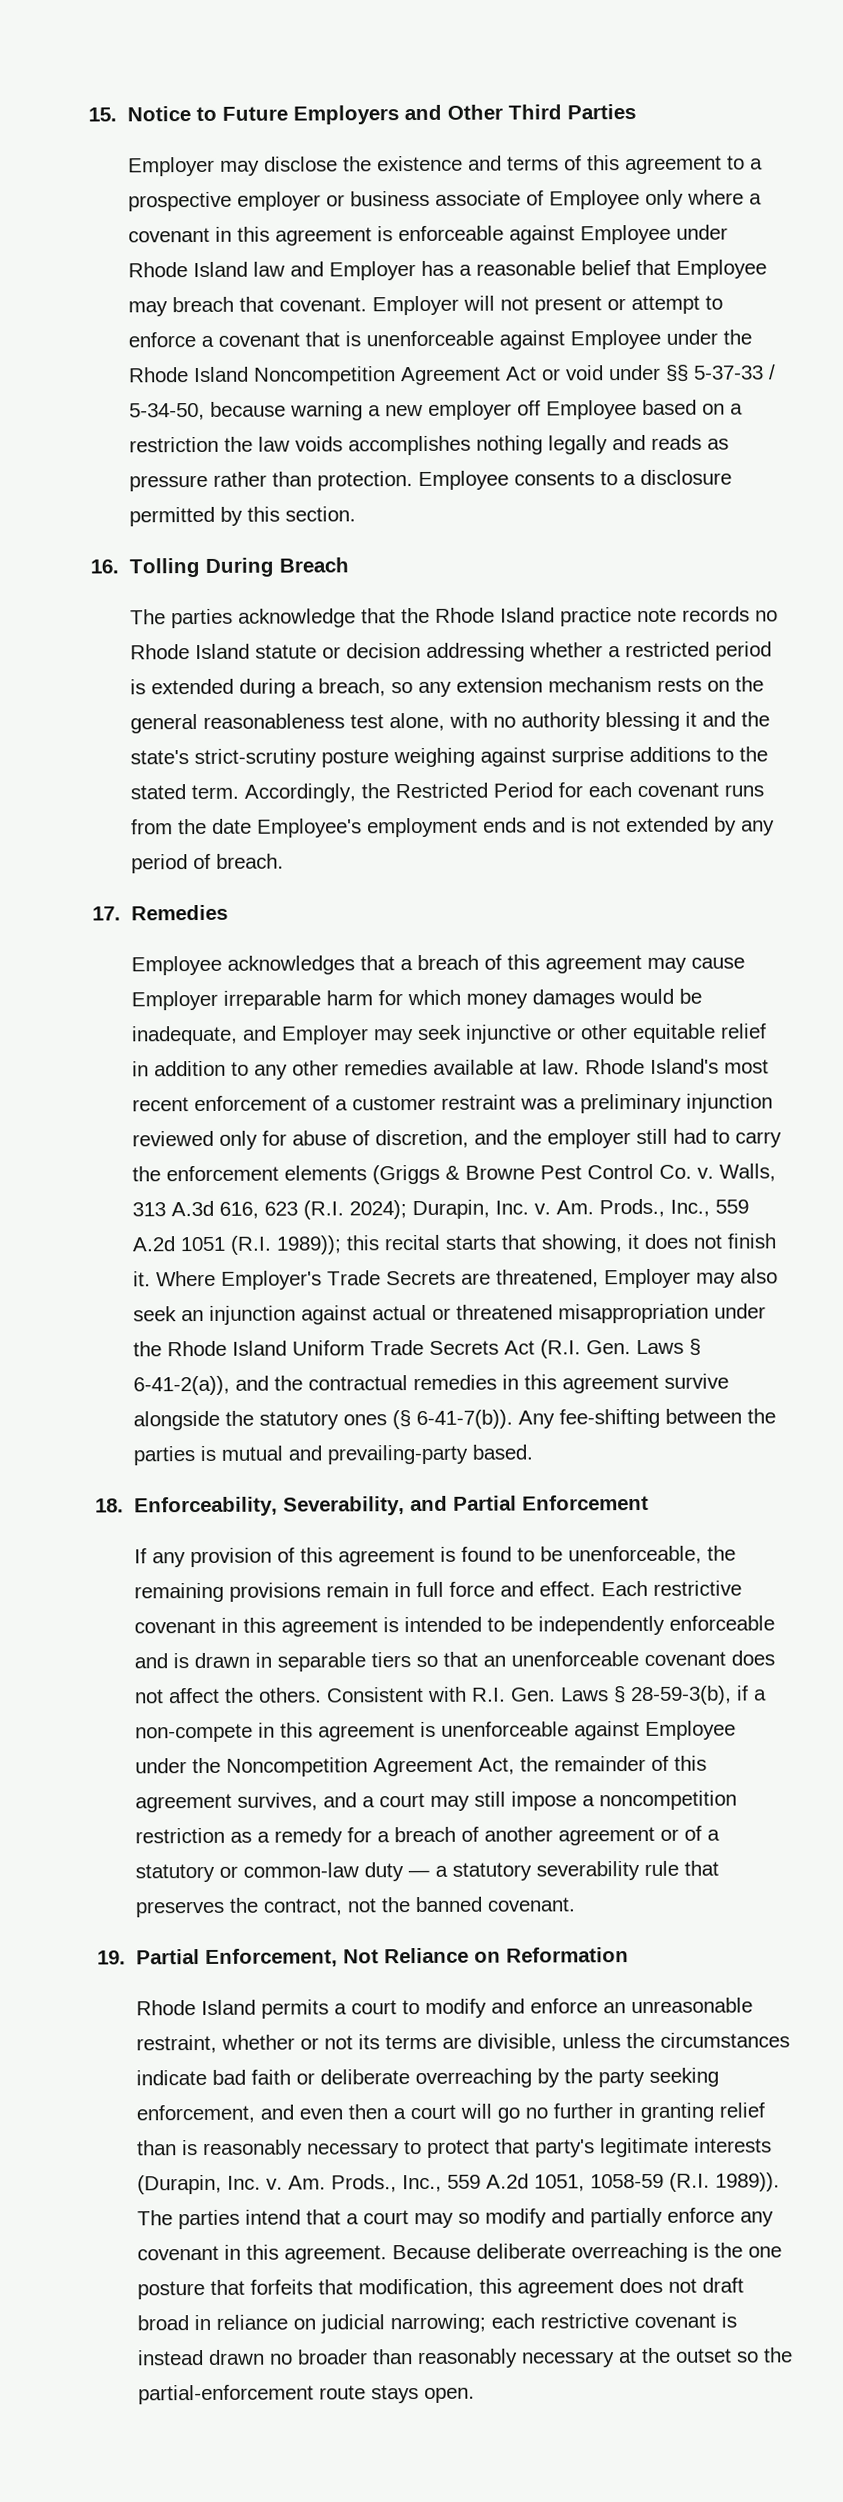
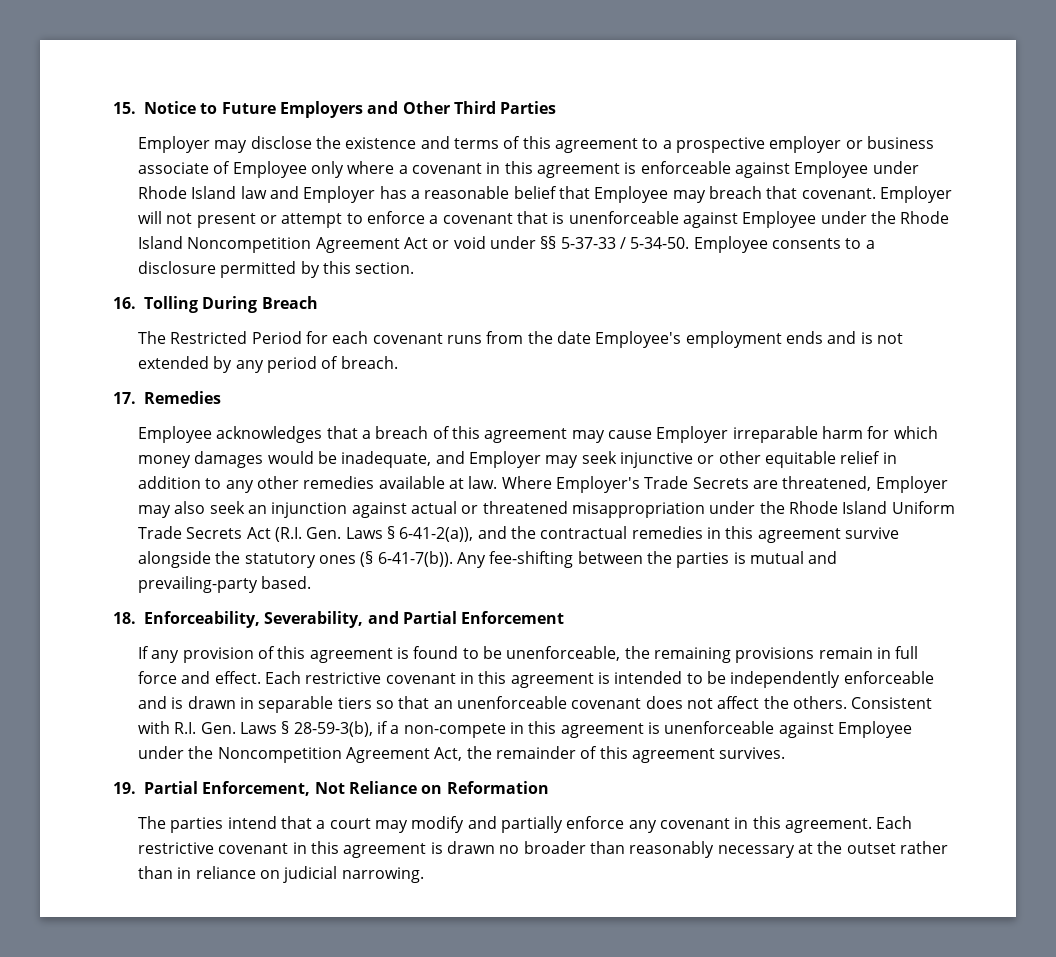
[129,399,744,421] [129,434,730,456] [129,471,414,492] 5-34-50, because warning a new employer off Employee based on a restriction the law voids accomplishes nothing legally and reads as pressure rather than protection. -> [630,237,690,249] 5-34-50.
[171,606,779,629] [130,641,773,662] [130,676,765,698] [130,711,771,734] [130,746,769,769] [130,783,391,803] parties acknowledge that the Rhode Island practice note records no Rhode Island statute or decision addressing whether a restricted period is extended during a breach, so any extension mechanism rests on the general reasonableness test alone, with no authority blessing it and the state's strict-scrutiny posture weighing against surprise additions to the stated term. Accordingly, the -> (167, 337) none
[585,1058,770,1075] [132,1093,774,1114] [132,1128,783,1150] [132,1163,777,1185] [132,1198,750,1220] [132,1233,777,1255] [133,1271,152,1287] Rhode Island's most recent enforcement of a customer restraint was a preliminary injunction reviewed only for abuse of discretion, and the employer still had to carry the enforcement elements (Griggs & Browne Pest Control Co. v. Walls, 313 A.3d 616, 623 (R.I. 2024); Durapin, Inc. v. Am. Prods., Inc., 559 A.2d 1051 (R.I. 1989)); this recital starts that showing, it does not finish it. -> (498, 482) none
[237,1790,738,1811] [135,1825,721,1847] [135,1860,720,1883] [135,1896,576,1918] survives, and a court may still impose a noncompetition restriction as a remedy for a breach of another agreement or of a statutory or common-law duty — a statutory severability rule that preserves the contract, not the banned covenant. -> [719,747,786,759] survives.
[136,1997,754,2019] [136,2032,791,2054] [136,2067,720,2089] [136,2102,766,2124] [137,2137,773,2160] [137,2172,781,2195] Rhode Island permits a court to modify and enforce an unreasonable restraint, whether or not its terms are divisible, unless the circumstances indicate bad faith or deliberate overreaching by the party seeking enforcement, and even then a court will go no further in granting relief than is reasonably necessary to protect that party's legitimate interests (Durapin, Inc. v. Am. Prods., Inc., 559 A.2d 1051, 1058-59 (R.I. 1989)). -> (549, 787) none
[458,2212,481,2224] so -> (408, 826) none
[392,2242,783,2263] [137,2277,745,2300] [137,2312,738,2334] [137,2349,205,2366] Because deliberate overreaching is the one posture that forfeits that modification, this agreement does not draft broad in reliance on judicial narrowing; each restrictive covenant is instead -> [876,816,913,829] [138,841,443,858] Each restrictive covenant in this agreement is
[736,2347,794,2363] [138,2384,476,2405] so the partial-enforcement route stays open. -> [899,841,948,854] [138,866,424,883] rather than in reliance on judicial narrowing.

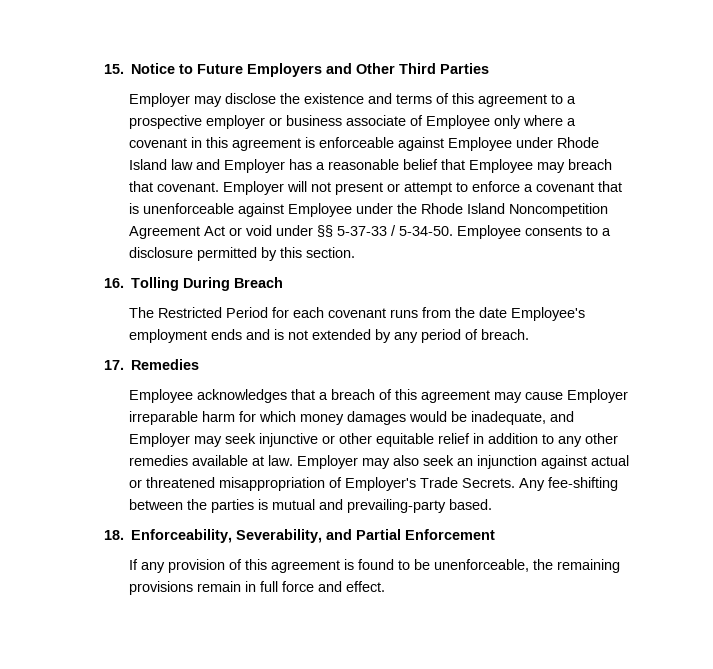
[501,476,872,493] Where Employer's Trade Secrets are threatened, -> (294, 460) none
[709,501,955,514] [138,526,899,543] [138,551,453,568] under the Rhode Island Uniform Trade Secrets Act (R.I. Gen. Laws § 6-41-2(a)), and the contractual remedies in this agreement survive alongside the statutory ones (§ 6-41-7(b)). -> [329,477,516,491] of Employer's Trade Secrets.
[265,671,934,688] [138,696,933,713] [138,721,912,738] [138,746,786,763] [113,781,549,796] [138,816,913,833] [138,841,948,858] [138,866,424,883] Each restrictive covenant in this agreement is intended to be independently enforceable and is drawn in separable tiers so that an unenforceable covenant does not affect the others. Consistent with R.I. Gen. Laws § 28-59-3(b), if a non-compete in this agreement is unenforceable against Employee under the Noncompetition Agreement Act, the remainder of this agreement survives. // 19. Partial Enforcement, Not Reliance on Reformation // The parties intend that a court may modify and partially enforce any covenant in this agreement. Each restrictive covenant in this agreement is drawn no broader than reasonably necessary at the outset rather than in reliance on judicial narrowing. -> (386, 586) none

